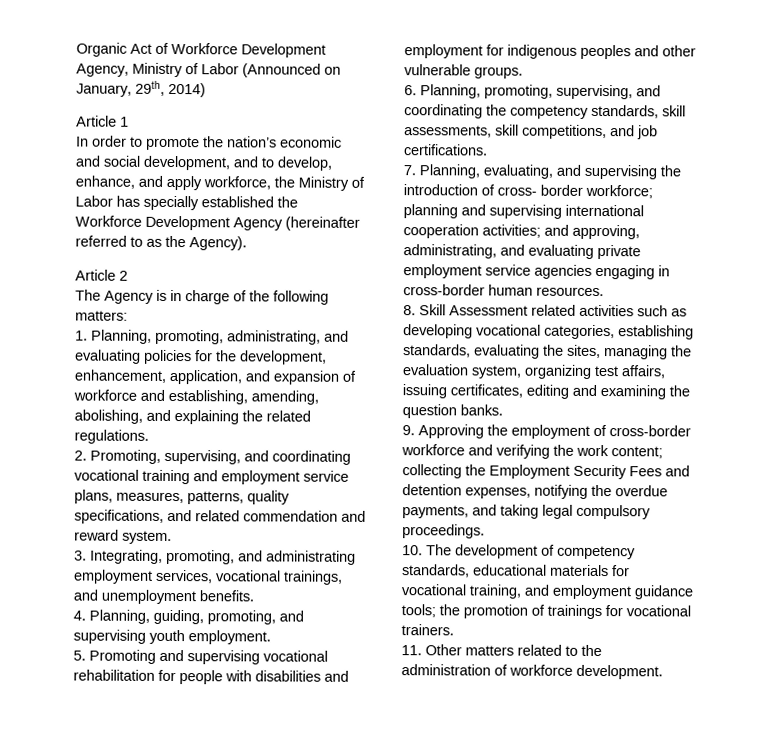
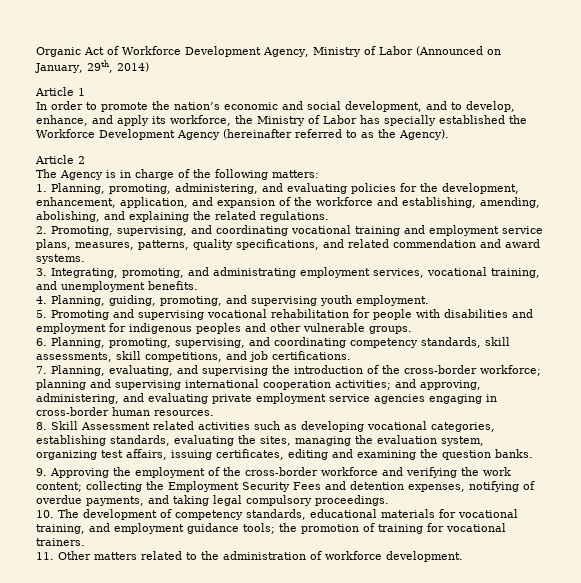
(202, 183) none -> [152,116,166,124] its
[227,330,321,345] administrating, -> [175,183,258,194] administering,
(356, 376) none -> [294,197,312,206] the
[74,529,172,544] reward system. -> [505,239,540,248] [36,254,85,264] award systems.
[283,570,343,585] trainings, -> [491,268,540,278] training,
[486,104,507,116] the -> (346, 342) none
[497,184,583,196] cross- border -> [382,365,477,374] the cross-border
[403,244,497,259] administrating, -> [36,393,119,404] administering,
(607, 430) none -> [223,467,241,476] the
[591,484,612,497] the -> [523,481,535,490] of
[547,604,602,620] trainings -> [378,524,423,534] training

